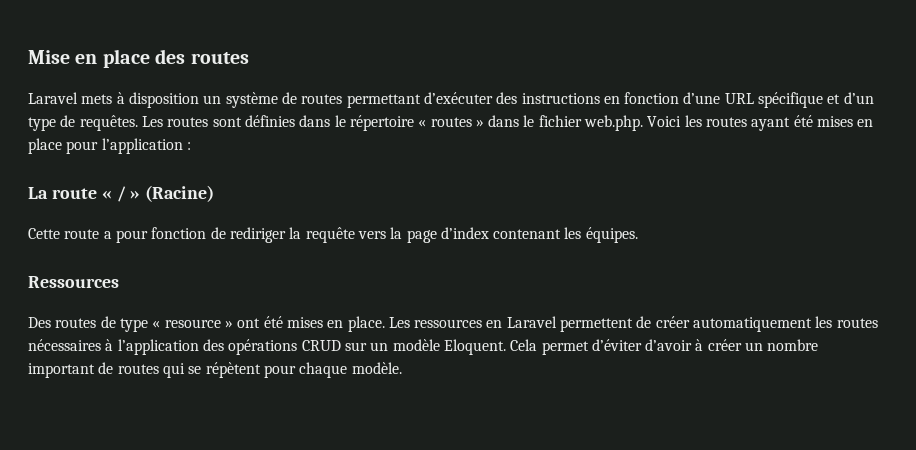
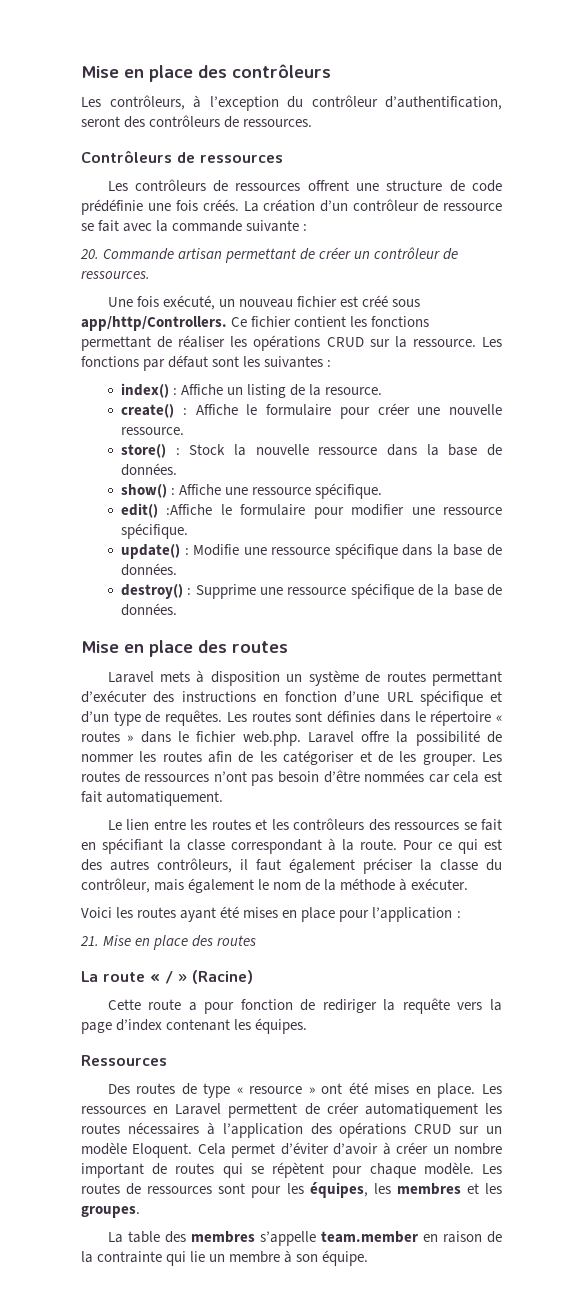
[28,49,186,68] Mise en place des -> [81,64,331,82] [81,95,502,111] [81,115,313,128] [81,151,283,163] [107,179,502,192] [81,199,503,215] [81,220,308,232] [80,247,459,263] [81,271,150,279] [107,295,420,310] [81,316,430,331] [81,335,502,351] [81,355,332,371] [121,383,383,398] [121,403,503,419] [121,427,185,435] [121,444,503,458] [121,463,178,476] [121,483,383,499] [121,503,503,519] [121,523,189,539] [121,543,502,559] [121,563,178,576] [121,583,502,599] [121,603,178,616] [81,640,227,657] Mise en place des contrôleurs // Les contrôleurs, à l’exception du contrôleur d’authentification, seront des contrôleurs de ressources. // Contrôleurs de ressources // Les contrôleurs de ressources offrent une structure de code prédéfinie une fois créés. La création d’un contrôleur de ressource se fait avec la commande suivante : // 20. Commande artisan permettant de créer un contrôleur de ressources. // Une fois exécuté, un nouveau fichier est créé sous app/http/Controllers. Ce fichier contient les fonctions permettant de réaliser les opérations CRUD sur la ressource. Les fonctions par défaut sont les suivantes : // index() : Affiche un listing de la resource. // create() : Affiche le formulaire pour créer une nouvelle ressource. // store() : Stock la nouvelle ressource dans la base de données. // show() : Affiche une ressource spécifique. // edit() :Affiche le formulaire pour modifier une ressource spécifique. // update() : Modifie une ressource spécifique dans la base de données. // destroy() : Supprime une ressource spécifique de la base de données. // Mise en place des
(644, 123) none -> [307,730,503,746] [81,750,503,766] [81,770,503,786] [81,791,224,806] [107,818,502,831] [81,838,502,854] [81,858,502,874] [81,878,469,893] Laravel offre la possibilité de nommer les routes afin de les catégoriser et de les grouper. Les routes de ressources n’ont pas besoin d’être nommées car cela est fait automatiquement. // Le lien entre les routes et les contrôleurs des ressources se fait en spécifiant la classe correspondant à la route. Pour ce qui est des autres contrôleurs, il faut également préciser la classe du contrôleur, mais également le nom de la méthode à exécuter. //
(191, 146) none -> [80,935,257,950] // 21. Mise en place des routes
(402, 368) none -> [482,1164,503,1174] [81,1182,503,1198] [81,1206,140,1218] [107,1231,502,1246] [81,1250,369,1266] Les routes de ressources sont pour les équipes, les membres et les groupes. // La table des membres s’appelle team.member en raison de la contrainte qui lie un membre à son équipe.

